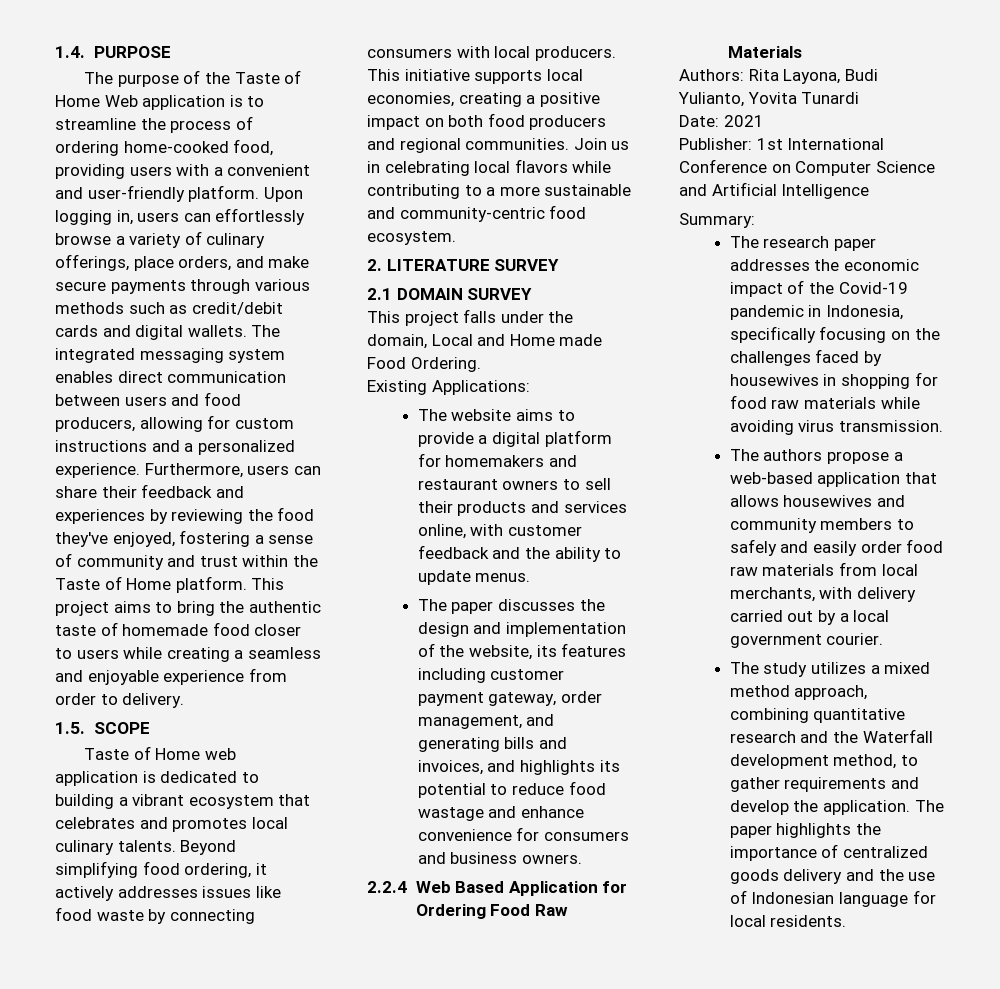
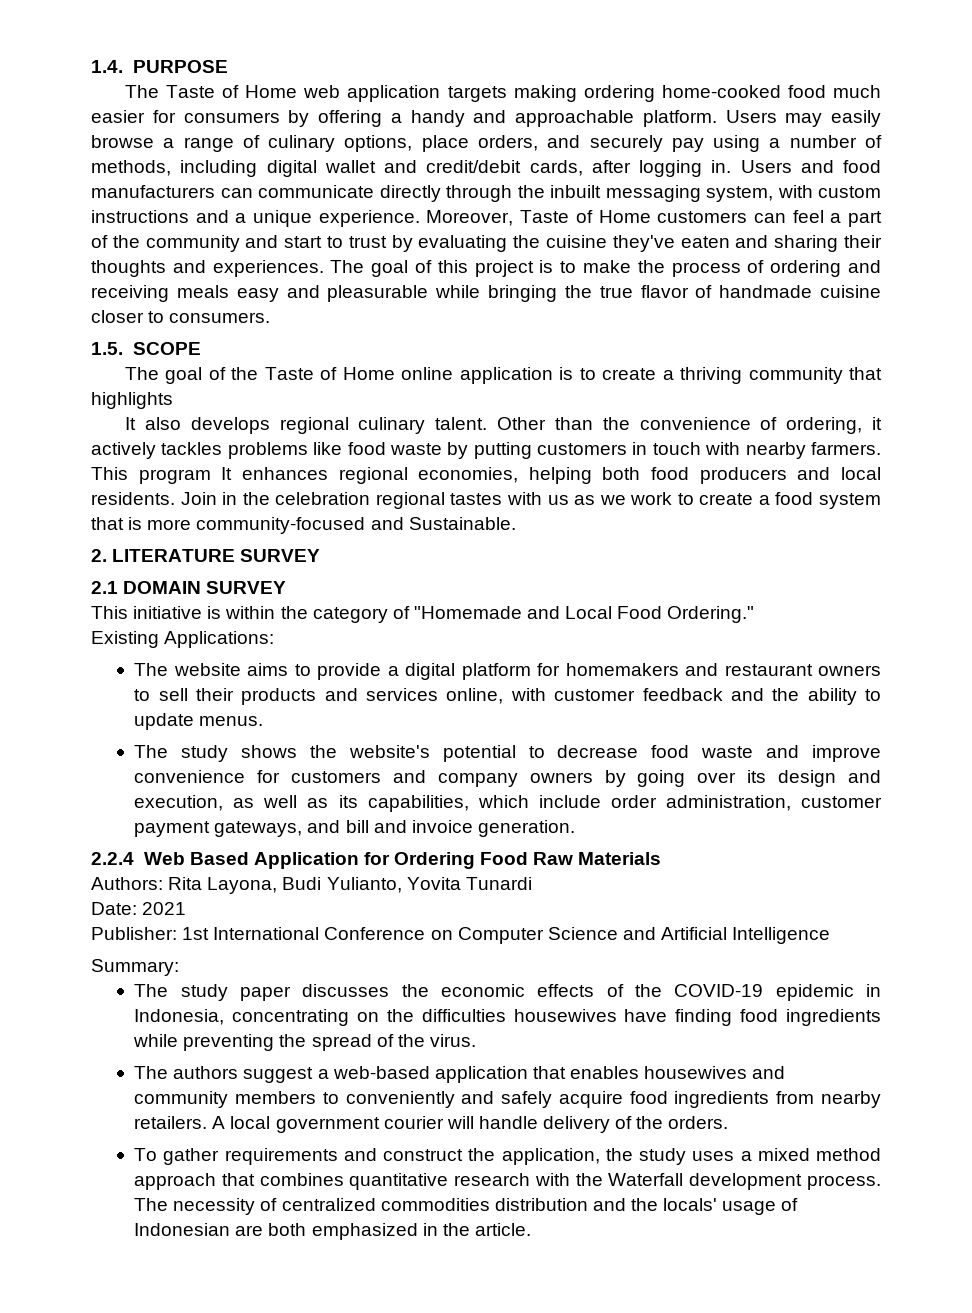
[117,74,179,87] purpose -> [166,85,882,102] [91,110,881,127] [91,135,883,152] [91,160,881,177] [91,185,881,202] [91,210,883,227] [91,235,882,252] [91,260,881,277] [91,285,882,302] [91,310,271,323] [91,342,201,355] [125,367,203,384] Taste of Home web application targets making ordering home-cooked food much easier for consumers by offering a handy and approachable platform. Users may easily browse a range of culinary options, place orders, and securely pay using a number of methods, including digital wallet and credit/debit cards, after logging in. Users and food manufacturers can communicate directly through the inbuilt messaging system, with custom instructions and a unique experience. Moreover, Taste of Home customers can feel a part of the community and start to trust by evaluating the cuisine they've eaten and sharing their thoughts and experiences. The goal of this project is to make the process of ordering and receiving meals easy and pleasurable while bringing the true flavor of handmade cuisine closer to consumers. // 1.5. SCOPE // The goal
[104,95,138,107] Web -> [401,367,454,380] online
[55,116,253,133] [55,139,274,156] [55,164,311,179] [55,185,303,202] [55,208,306,225] [55,231,266,248] [55,254,310,271] [55,279,310,294] [55,302,283,315] [55,325,281,340] [55,348,286,363] [55,371,287,383] [55,392,241,406] [55,415,294,432] [55,440,295,455] [55,463,321,478] [55,484,244,498] [55,507,315,524] [55,530,314,547] [55,553,318,570] [55,576,285,593] [55,601,321,616] [55,622,302,636] [55,647,321,662] [55,668,287,685] [55,693,185,708] [55,722,150,734] [84,746,237,760] [55,771,259,786] [55,794,311,809] [55,817,288,832] [55,840,237,855] [55,861,180,878] streamline the process of ordering home-cooked food, providing users with a convenient and user-friendly platform. Upon logging in, users can effortlessly browse a variety of culinary offerings, place orders, and make secure payments through various methods such as credit/debit cards and digital wallets. The integrated messaging system enables direct communication between users and food producers, allowing for custom instructions and a personalized experience. Furthermore, users can share their feedback and experiences by reviewing the food they've enjoyed, fostering a sense of community and trust within the Taste of Home platform. This project aims to bring the authentic taste of homemade food closer to users while creating a seamless and enjoyable experience from order to delivery. // 1.5. SCOPE // Taste of Home web application is dedicated to building a vibrant ecosystem that celebrates and promotes local culinary talents. Beyond simplifying food -> [602,367,883,384] [91,392,173,409] [125,417,778,434] create a thriving community that highlights // It also develops regional culinary talent. Other than the convenience of
[117,886,252,898] addresses issues -> [161,442,308,459] tackles problems
[169,909,255,924] [367,46,616,61] [367,69,583,84] [367,92,600,107] [367,113,607,130] [367,138,630,153] [367,159,612,176] [367,184,632,199] [367,205,587,222] [367,231,456,245] connecting consumers with local producers. This initiative supports local economies, creating a positive impact on both food producers and regional communities. Join us in celebrating local flavors while contributing to a more sustainable and community-centric food ecosystem. -> [473,442,881,459] [91,467,881,484] [91,492,881,509] [91,517,516,534] putting customers in touch with nearby farmers. This program It enhances regional economies, helping both food producers and local residents. Join in the celebration regional tastes with us as we work to create a food system that is more community-focused and Sustainable.
[404,309,574,326] [367,334,603,349] [367,357,481,372] project falls under the domain, Local and Home made Food Ordering. -> [133,606,755,623] initiative is within the category of "Homemade and Local Food Ordering."
[451,599,605,614] [417,622,627,637] [417,643,627,660] [417,668,565,683] [417,691,603,706] [417,714,555,729] [417,737,568,752] [417,760,620,775] [417,781,606,798] [417,806,585,821] [417,827,630,841] [417,852,583,864] paper discusses the design and implementation of the website, its features including customer payment gateway, order management, and generating bills and invoices, and highlights its potential to reduce food wastage and enhance convenience for consumers and business owners. -> [181,745,882,762] [134,770,882,787] [134,795,882,812] [134,820,575,837] study shows the website's potential to decrease food waste and improve convenience for customers and company owners by going over its design and execution, as well as its capabilities, which include order administration, customer payment gateways, and bill and invoice generation.
[763,236,877,251] [729,259,810,271] research paper addresses -> [180,984,390,1001] study paper discusses
[729,280,908,297] [729,305,904,320] [729,326,940,343] [729,349,883,366] [729,372,938,389] [729,395,920,409] [729,420,944,435] impact of the Covid-19 pandemic in Indonesia, specifically focusing on the challenges faced by housewives in shopping for food raw materials while avoiding virus transmission. -> [537,984,881,1001] [134,1009,882,1026] [133,1034,476,1051] effects of the COVID-19 epidemic in Indonesia, concentrating on the difficulties housewives have finding food ingredients while preventing the spread of the virus.
[827,451,890,464] propose -> [243,1067,314,1083] suggest
[729,495,779,507] allows -> [570,1066,640,1079] enables
[729,539,944,556] [729,562,918,576] [729,587,917,602] [729,610,890,625] [729,633,884,648] [729,662,931,677] [729,685,868,700] [729,708,809,723] safely and easily order food raw materials from local merchants, with delivery carried out by a local government courier. // The study utilizes a mixed method approach, combining -> [345,1091,882,1108] [134,1116,729,1133] [134,1148,882,1165] [134,1173,344,1190] conveniently and safely acquire food ingredients from nearby retailers. A local government courier will handle delivery of the orders. // To gather requirements and construct the application, the study uses a mixed method approach that combines
[800,731,829,743] and -> [534,1173,570,1186] with
[833,754,919,769] [729,777,920,792] [729,800,944,815] [729,823,882,838] [729,844,929,861] [729,869,936,884] [729,890,936,907] [729,915,847,927] method, to gather requirements and develop the application. The paper highlights the importance of centralized goods delivery and the use of Indonesian language for local residents. -> [807,1175,882,1190] [134,1198,799,1215] [134,1223,531,1240] process. The necessity of centralized commodities distribution and the locals' usage of Indonesian are both emphasized in the article.

